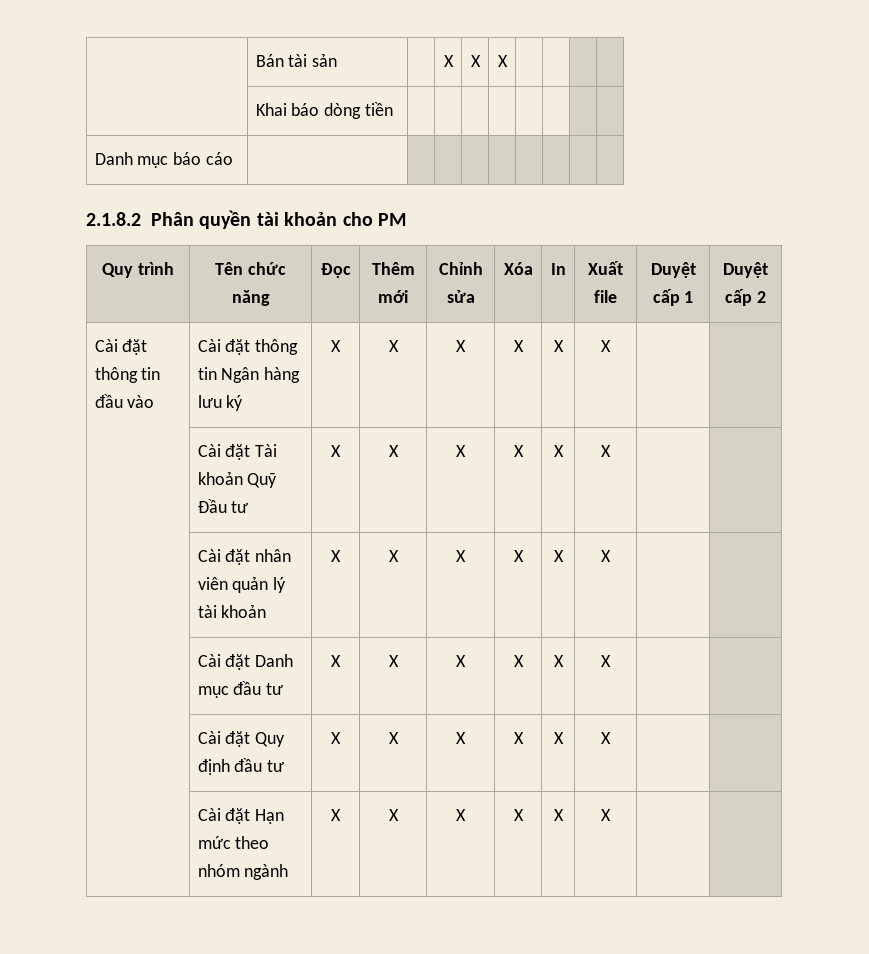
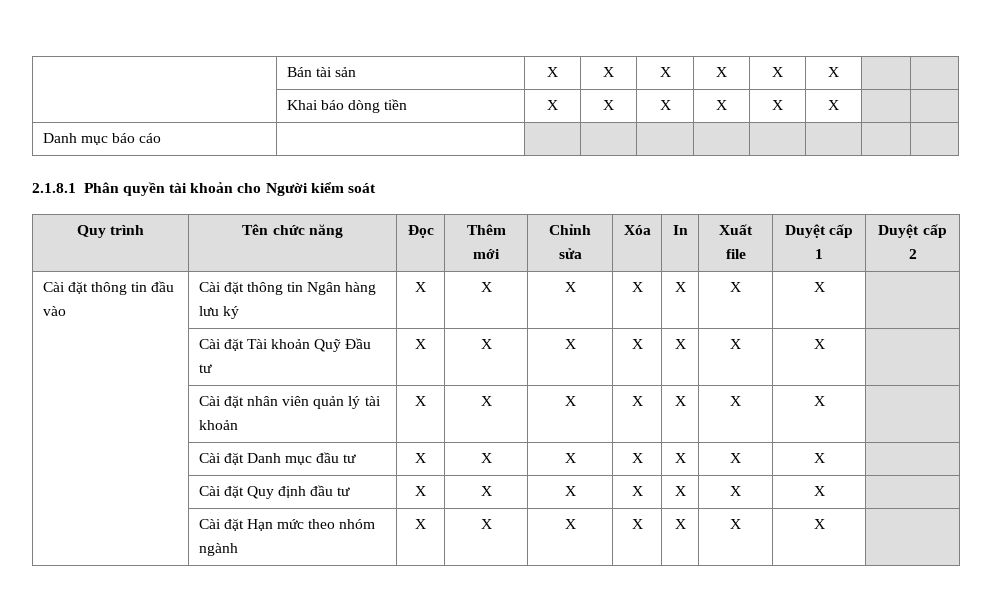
[443,55,454,67] [470,55,481,67] [497,55,508,67] | X | X | X | | -> [547,67,558,77] [603,67,614,77] [659,67,671,77] [716,67,727,77] [772,67,783,77] [828,67,839,77] X | X | X | X | X | X
(394, 109) | | | | | -> [547,100,558,110] [603,100,614,110] [659,100,671,110] [716,100,727,110] [772,100,783,110] [828,100,839,110] X | X | X | X | X | X
[86,212,141,226] 2.1.8.2 -> [32,183,76,193] 2.1.8.1
[378,213,406,226] PM -> [265,182,377,196] Người kiểm soát
(611, 346) none -> [813,282,825,292] X
(611, 451) none -> [813,339,825,349] X
(611, 556) none -> [813,396,825,406] X
(611, 661) none -> [813,453,825,463] X
(611, 738) none -> [813,486,825,496] X
(611, 815) none -> [813,519,825,529] X

